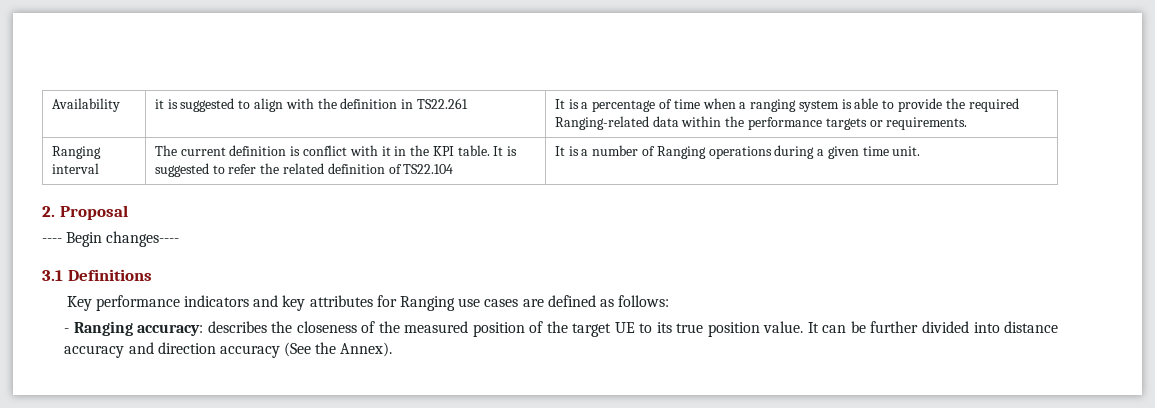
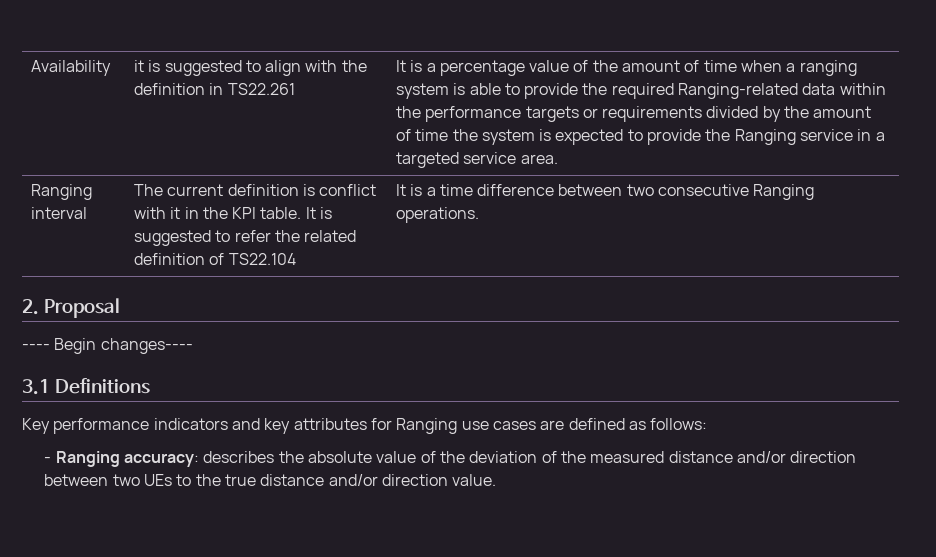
(656, 106) none -> [529,60,681,72] value of the amount
[886,117,968,130] requirements. -> [602,106,872,122] [395,129,885,145] [395,152,558,168] requirements divided by the amount of time the system is expected to provide the Ranging service in a targeted service area.
[592,145,921,159] number of Ranging operations during a given time unit. -> [439,184,815,200] [395,207,479,223] time difference between two consecutive Ranging operations.
[296,321,1058,337] [64,342,393,358] closeness of the measured position of the target UE to its true position value. It can be further divided into distance accuracy and direction accuracy (See the Annex). -> [308,451,857,463] [44,474,497,486] absolute value of the deviation of the measured distance and/or direction between two UEs to the true distance and/or direction value.

